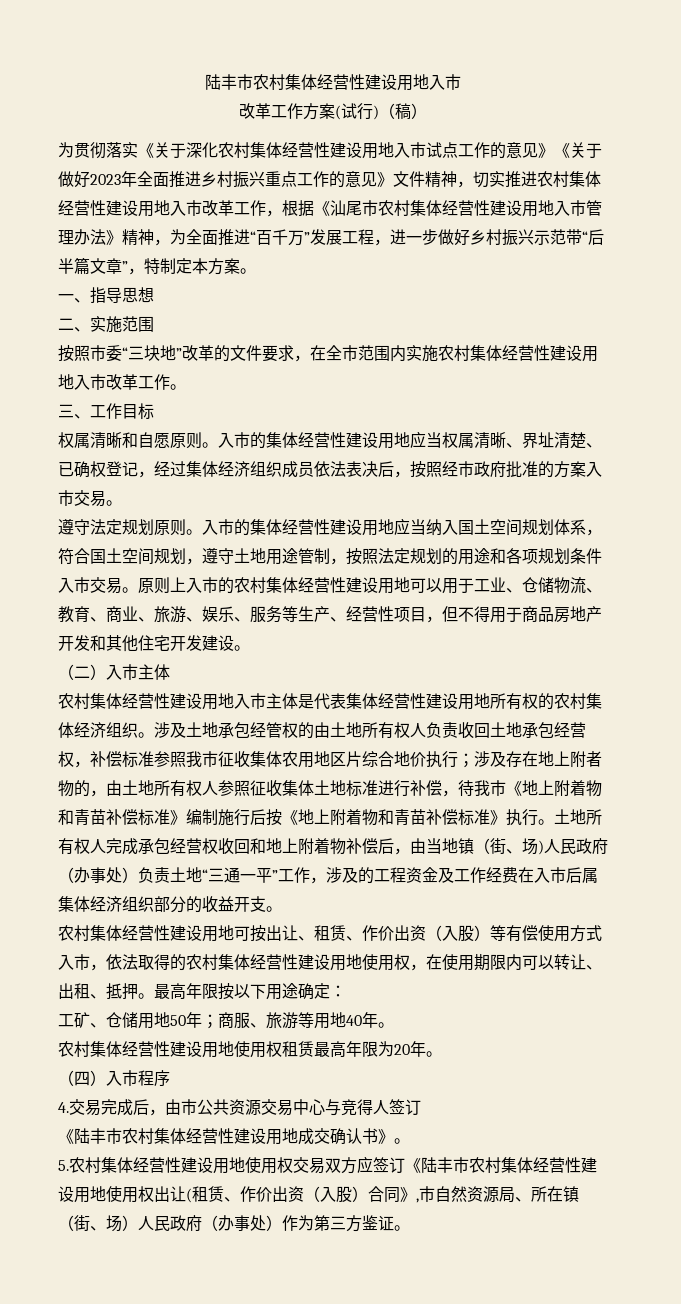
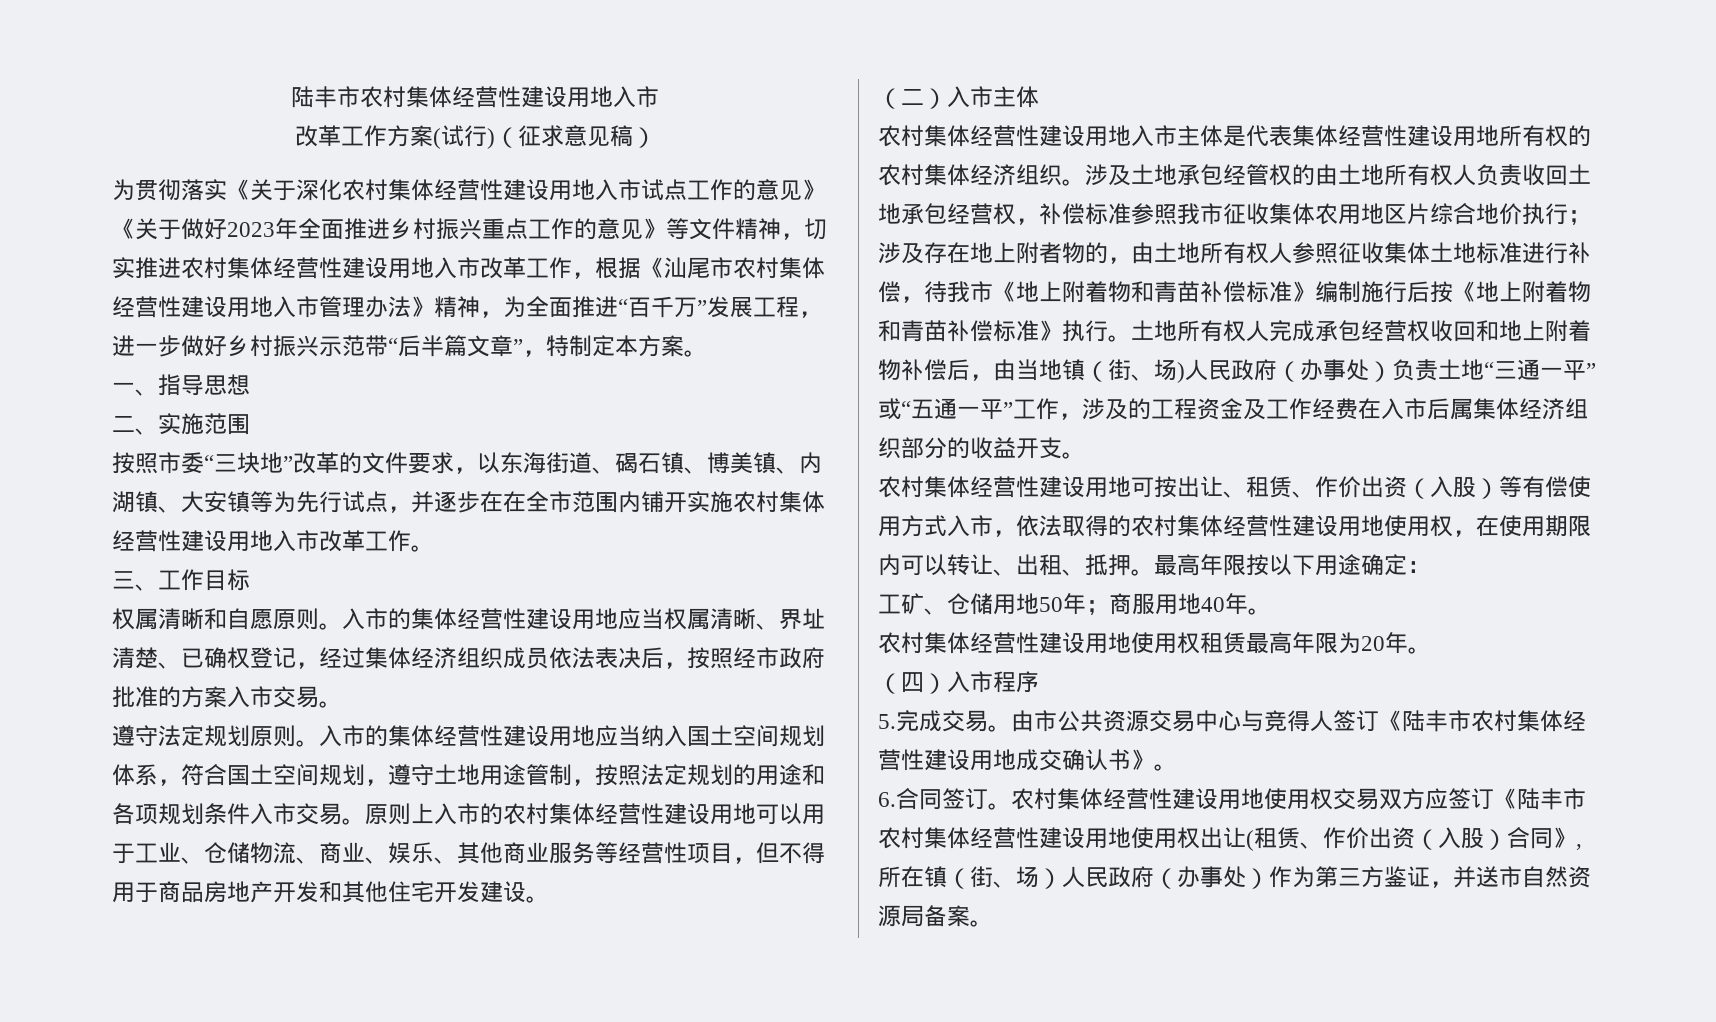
(395, 111) none -> [517,125,610,147] 征求意见
(393, 179) none -> [666,218,689,239] 等
(310, 358) none -> [477,452,822,474] [112,491,503,513] 以东海街道、碣石镇、博美镇、内湖镇、大安镇等为先行试点，并逐步在
(406, 353) none -> [641,491,687,513] 铺开
[58,606,346,623] 教育、商业、旅游、娱乐、服务等生产、 -> [319,842,618,864] 商业、娱乐、其他商业服务等
(278, 875) none -> [878,398,1013,420] 或“五通一平”
[250,1012,314,1029] 、旅游等 -> (1155, 604) none
[58,1099,165,1116] 4.交易完成后， -> [878,710,1011,732] 5.完成交易。
(421, 1107) // -> (1379, 720) none
[58,1160,69,1171] 5. -> [878,788,1011,810] 6.合同签订。
[419,1186,531,1203] 市自然资源局、 -> (1582, 847) none
(394, 1223) none -> [1430,866,1591,888] [878,905,970,927] ，并送市自然资源局备案

